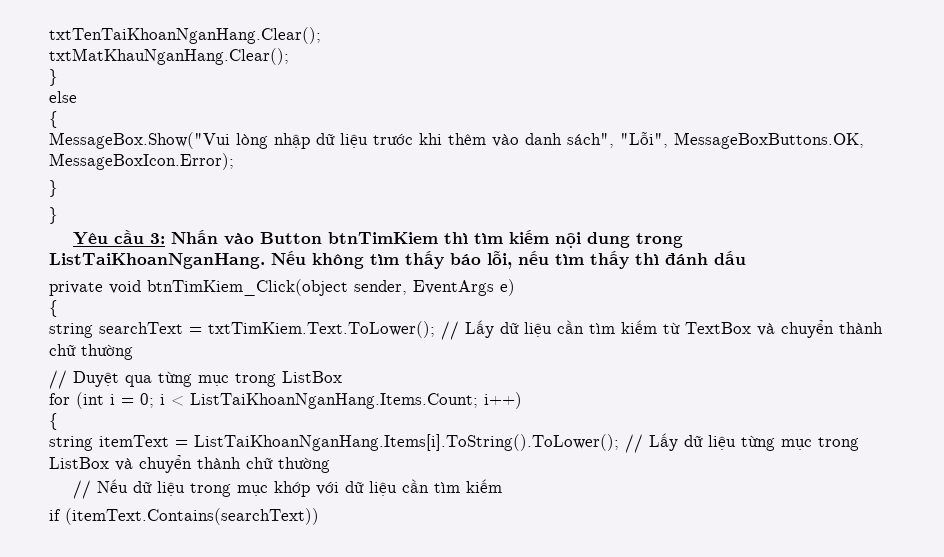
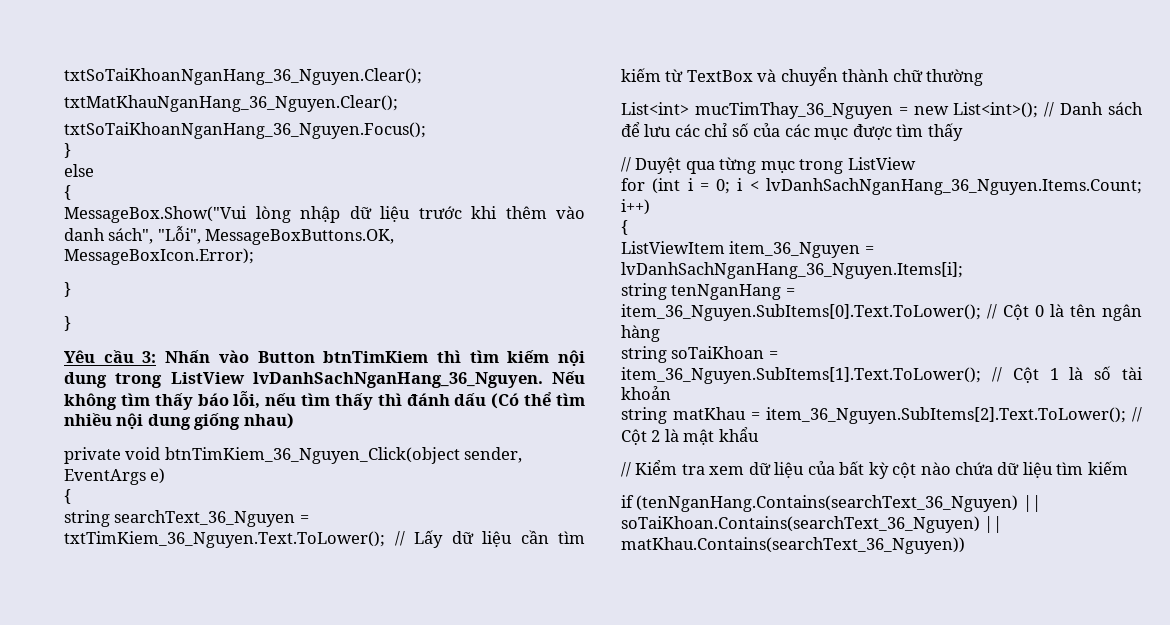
[49,27,321,44] [49,48,289,65] txtTenTaiKhoanNganHang.Clear(); // txtMatKhauNganHang.Clear(); -> [64,68,422,85] [64,95,398,112] [64,122,426,139] txtSoTaiKhoanNganHang_36_Nguyen.Clear(); // txtMatKhauNganHang_36_Nguyen.Clear(); // txtSoTaiKhoanNganHang_36_Nguyen.Focus();
[49,253,265,269] ListTaiKhoanNganHang. -> [170,372,543,388] ListView lvDanhSachNganHang_36_Nguyen.
(746, 258) none -> [491,392,586,409] [64,413,294,430] (Có thể tìm nhiều nội dung giống nhau)
[147,279,348,296] btnTimKiem_Click(object -> [164,447,460,464] btnTimKiem_36_Nguyen_Click(object
[99,321,435,338] searchText = txtTimKiem.Text.ToLower(); -> [114,510,309,527] [64,531,385,548] searchText_36_Nguyen = txtTimKiem_36_Nguyen.Text.ToLower();
(133, 352) none -> [621,102,1143,119] [621,122,963,141] // List<int> mucTimThay_36_Nguyen = new List<int>(); // Danh sách để lưu các chỉ số của các mục được tìm thấy
[282,371,342,383] ListBox -> [847,157,916,170] ListView
[190,393,478,409] ListTaiKhoanNganHang.Items.Count; -> [766,178,1142,195] lvDanhSachNganHang_36_Nguyen.Items.Count;
[49,433,859,453] [49,455,330,473] [73,479,503,499] [49,508,319,525] string itemText = ListTaiKhoanNganHang.Items[i].ToString().ToLower(); // Lấy dữ liệu từng mục trong ListBox và chuyển thành chữ thường // // Nếu dữ liệu trong mục khớp với dữ liệu cần tìm kiếm // if (itemText.Contains(searchText)) -> [621,241,874,258] [621,262,963,279] [621,283,795,300] [621,304,1142,321] [621,325,660,342] [621,346,778,363] [621,366,1143,384] [621,386,671,400] [621,407,1142,424] [621,427,759,445] [621,460,1128,479] [621,495,1041,512] [621,516,1003,533] [621,537,965,554] ListViewItem item_36_Nguyen = lvDanhSachNganHang_36_Nguyen.Items[i]; // string tenNganHang = item_36_Nguyen.SubItems[0].Text.ToLower(); // Cột 0 là tên ngân hàng // string soTaiKhoan = item_36_Nguyen.SubItems[1].Text.ToLower(); // Cột 1 là số tài khoản // string matKhau = item_36_Nguyen.SubItems[2].Text.ToLower(); // Cột 2 là mật khẩu // // Kiểm tra xem dữ liệu của bất kỳ cột nào chứa dữ liệu tìm kiếm // if (tenNganHang.Contains(searchText_36_Nguyen) || soTaiKhoan.Contains(searchText_36_Nguyen) || matKhau.Contains(searchText_36_Nguyen))

